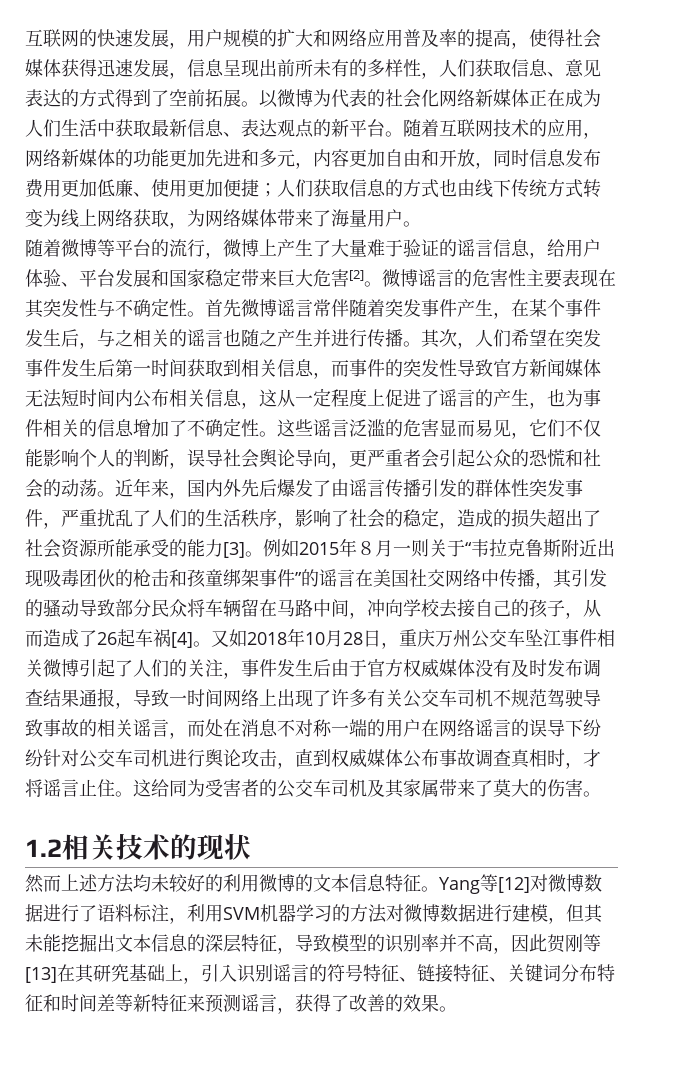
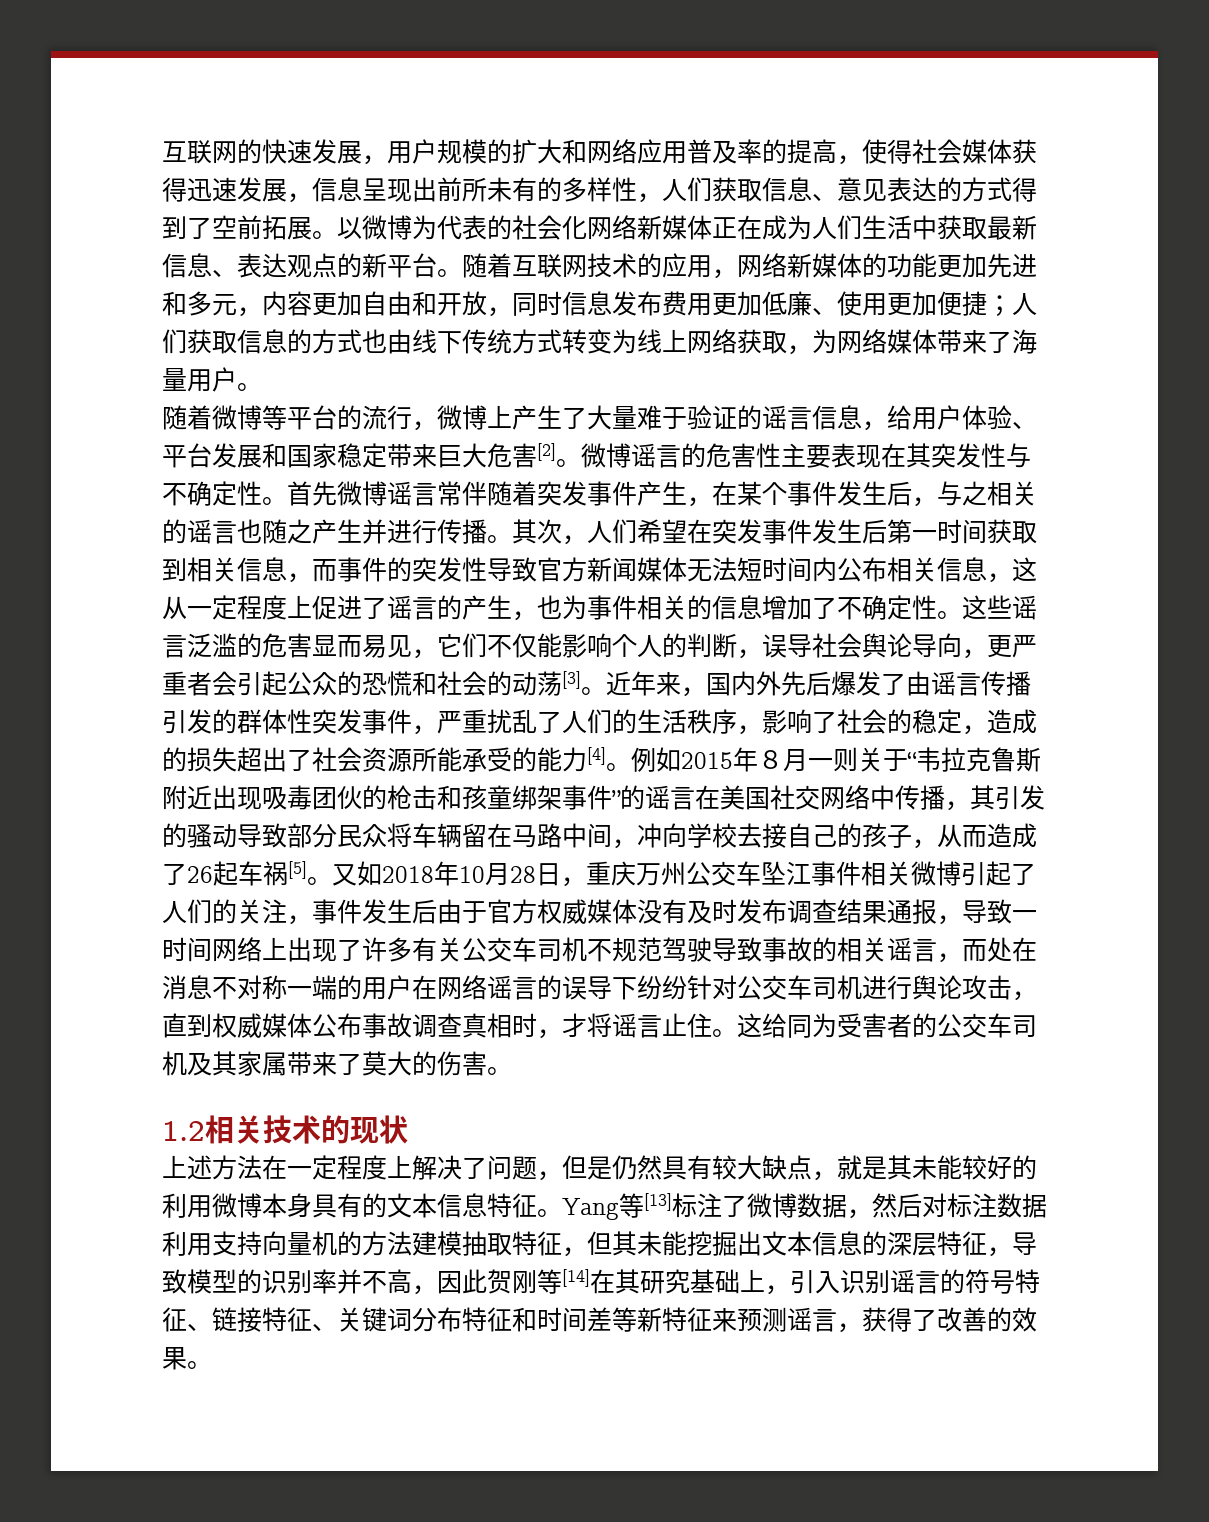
(97, 488) none -> [562,671,581,689] [3]
[223,542,245,558] [3] -> [587,747,606,765] [4]
[171,632,193,648] [4] -> [288,861,307,879] [5]
[25,874,61,893] 然而 -> (408, 1129) none
[133,874,169,892] 均未 -> [262,1155,962,1181] 在一定程度上解决了问题，但是仍然具有较大缺点，就是其未能
(295, 883) none -> [262,1193,362,1218] 本身具有
[497,874,602,893] [25,904,548,924] [12]对微博数据进行了语料标注，利用SVM机器学习的方法对微博数据进行建模 -> [644,1193,1047,1219] [162,1231,562,1256] [13]标注了微博数据，然后对标注数据利用支持向量机的方法建模抽取特征
[25,967,57,983] [13] -> [562,1269,590,1287] [14]

